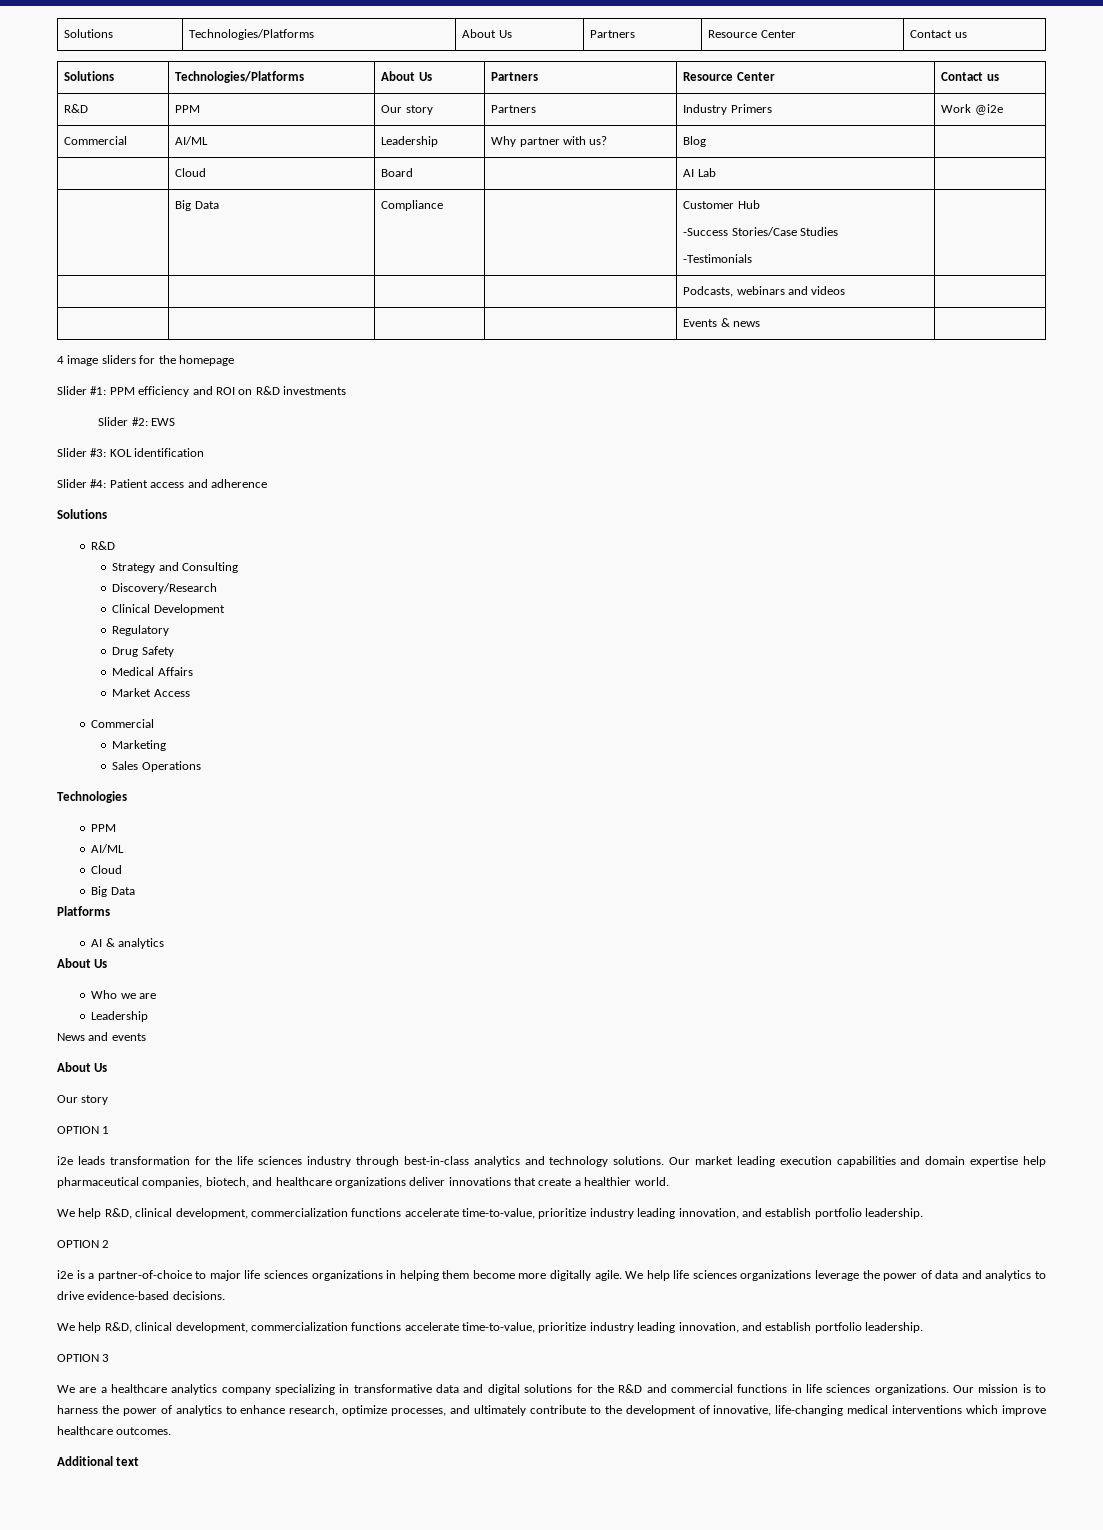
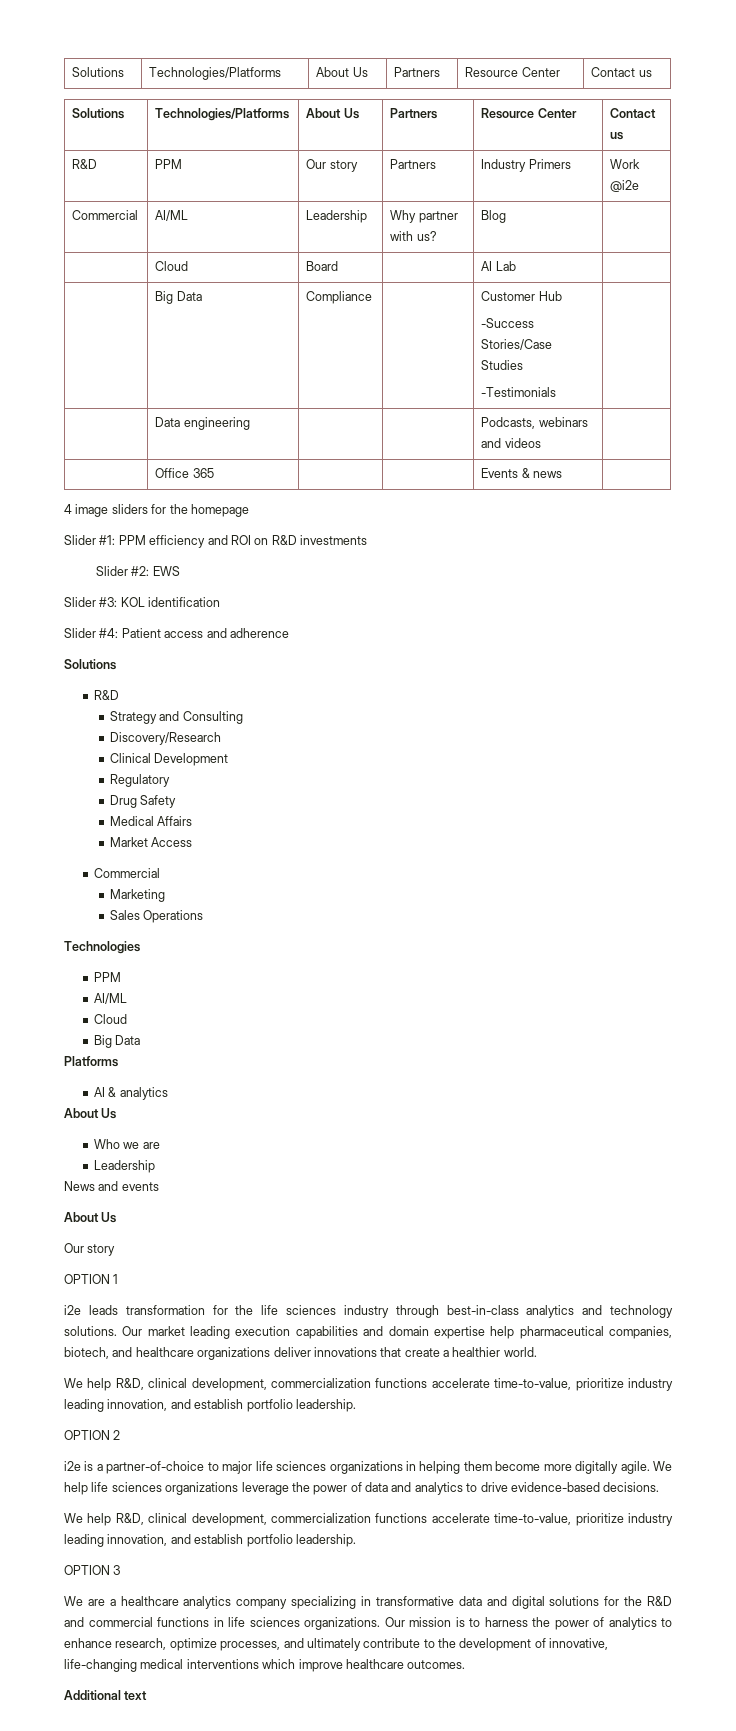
(753, 258) none -> [155,417,250,430] Data engineering
(846, 290) none -> [155,468,214,478] Office 365

